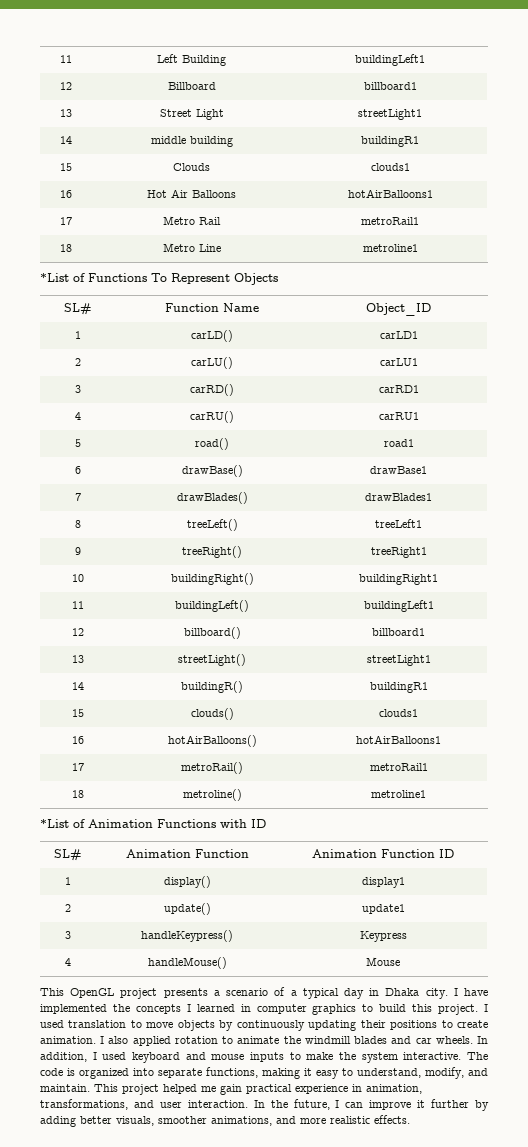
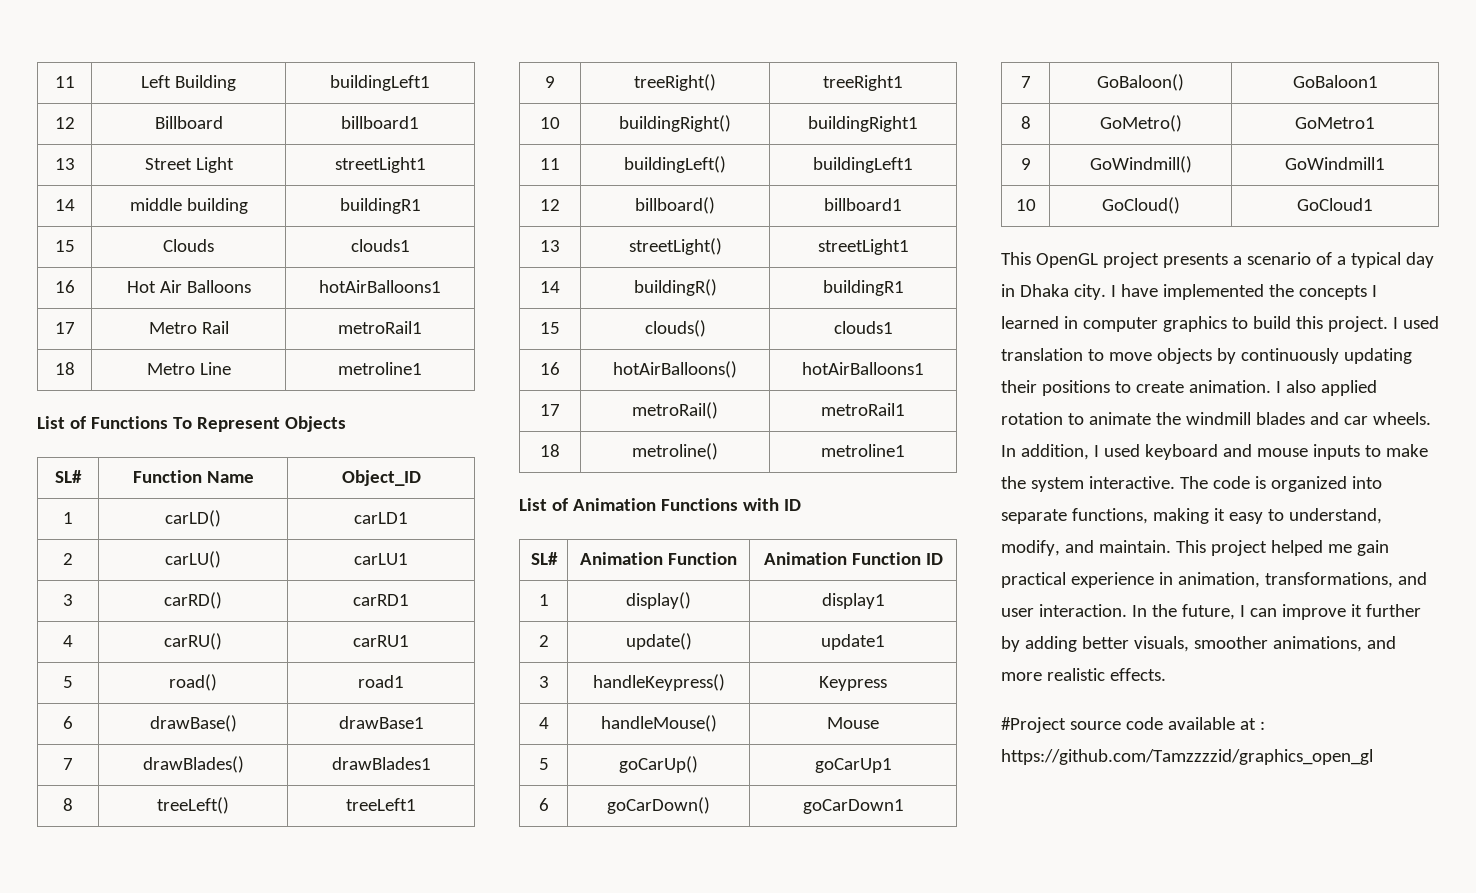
[40,273,69,282] *List -> [37,416,65,429] List
[40,819,69,828] *List -> [519,498,547,511] List
(400, 961) none -> [538,758,549,770] [619,756,698,773] [814,758,892,773] [538,798,549,811] [607,797,710,814] [802,799,904,814] [1020,76,1031,88] [1097,74,1184,91] [1292,75,1378,88] [1020,116,1031,129] [1099,115,1182,132] [1295,117,1375,129] [1020,158,1031,170] [1089,156,1192,173] [1285,157,1385,170] [1015,199,1036,211] [1101,197,1180,214] [1297,198,1373,211] // 5 | goCarUp() | goCarUp1 // 6 | goCarDown() | goCarDown1 // 7 | GoBaloon() | GoBaloon1 // 8 | GoMetro() | GoMetro1 // 9 | GoWindmill() | GoWindmill1 // 10 | GoCloud() | GoCloud1
(410, 1119) none -> [1001,717,1265,733] [1001,749,1373,765] // #Project source code available at : https://github.com/Tamzzzzid/graphics_open_gl

